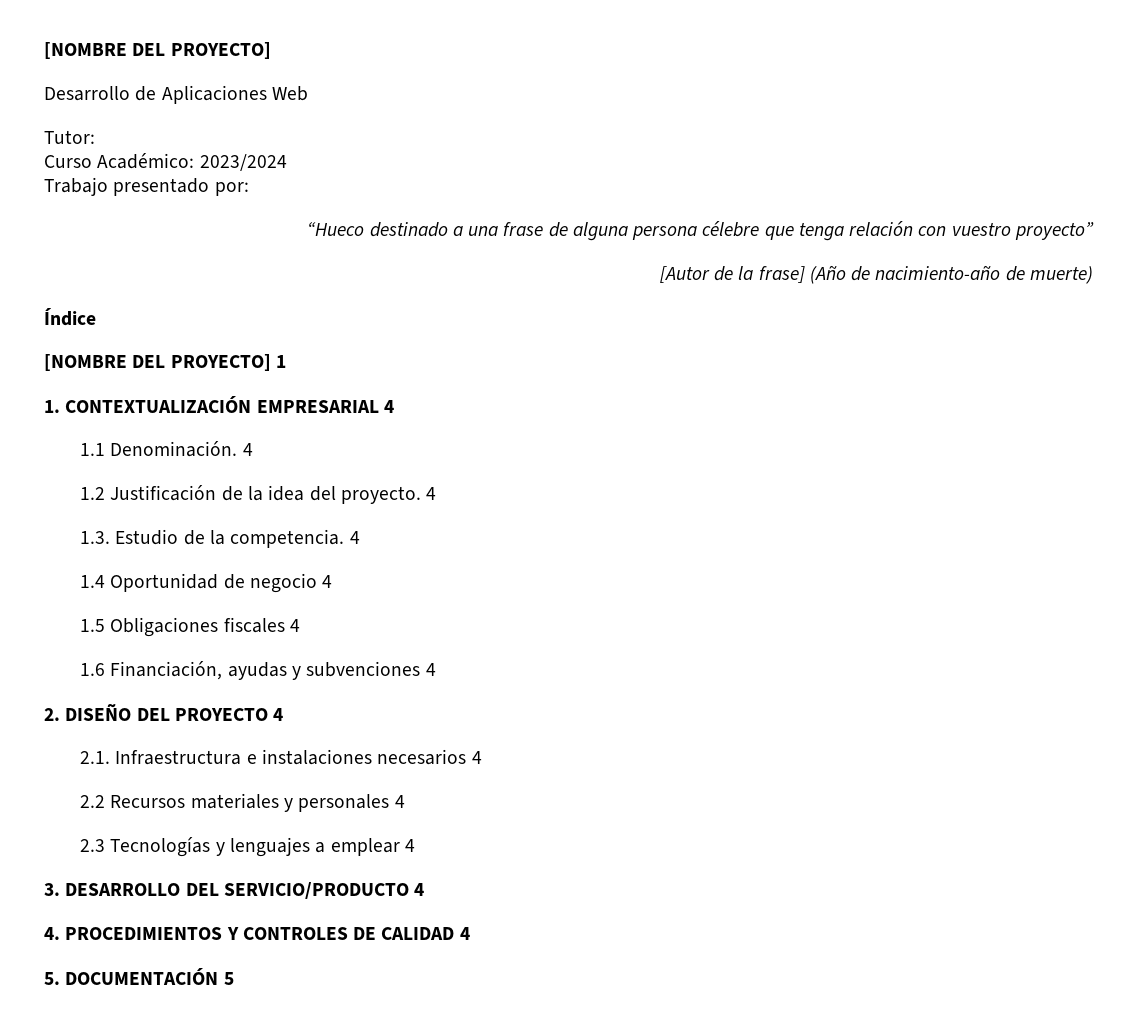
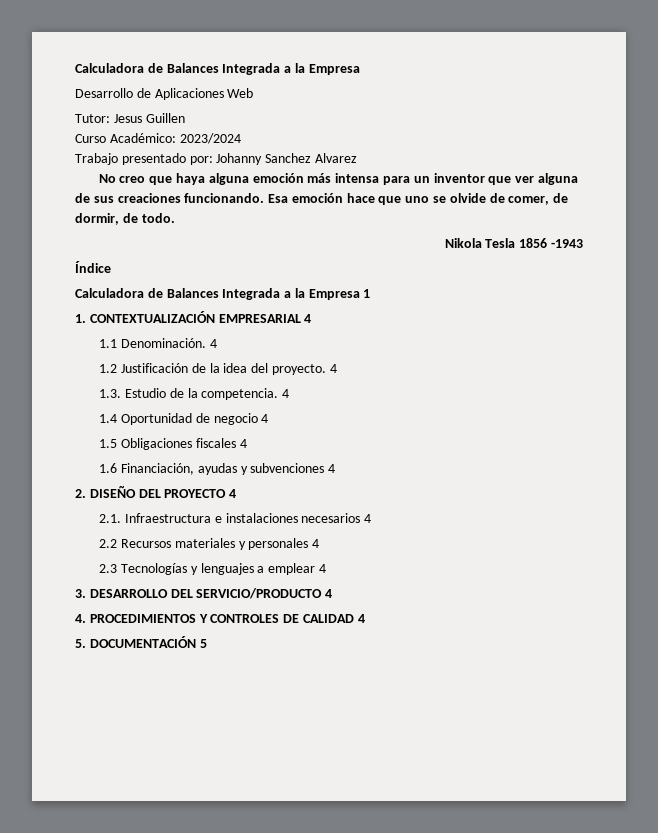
[44,42,271,59] [NOMBRE DEL PROYECTO] -> [75,63,360,75] Calculadora de Balances Integrada a la Empresa
(95, 137) none -> [113,113,185,123] Jesus Guillen
[307,221,1094,241] [659,265,1093,284] [44,308,96,326] [44,354,271,371] // “Hueco destinado a una frase de alguna persona célebre que tenga relación con vuestro proyecto” // [Autor de la frase] (Año de nacimiento-año de muerte) // Índice // [NOMBRE DEL PROYECTO] -> [216,153,357,165] [98,173,578,185] [75,193,569,205] [75,213,175,225] [444,238,583,248] [75,261,111,273] [75,288,360,300] Johanny Sanchez Alvarez // No creo que haya alguna emoción más intensa para un inventor que ver alguna de sus creaciones funcionando. Esa emoción hace que uno se olvide de comer, de dormir, de todo. // Nikola Tesla 1856 -1943 // Índice // Calculadora de Balances Integrada a la Empresa

